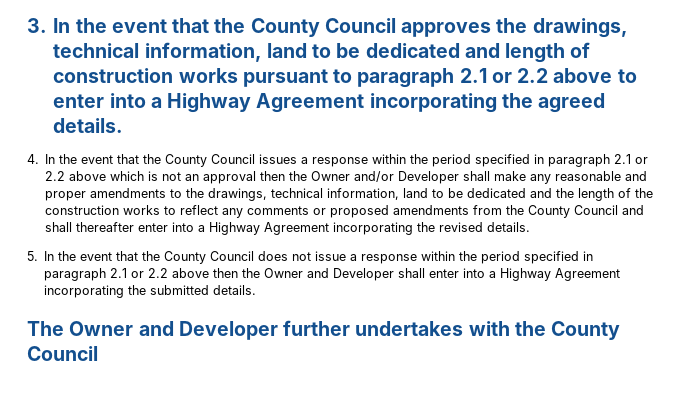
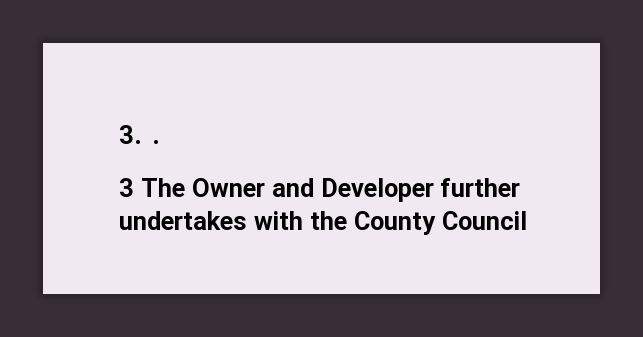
[53,18,628,38] [53,42,591,63] [53,68,637,88] [53,93,606,113] [53,118,124,133] [27,154,649,167] [45,171,648,184] [45,188,654,201] [45,205,645,218] [45,222,531,235] [27,251,594,264] [44,268,621,281] [44,285,257,298] In the event that the County Council approves the drawings, technical information, land to be dedicated and length of construction works pursuant to paragraph 2.1 or 2.2 above to enter into a Highway Agreement incorporating the agreed details. // 4. In the event that the County Council issues a response within the period specified in paragraph 2.1 or 2.2 above which is not an approval then the Owner and/or Developer shall make any reasonable and proper amendments to the drawings, technical information, land to be dedicated and the length of the construction works to reflect any comments or proposed amendments from the County Council and shall thereafter enter into a Highway Agreement incorporating the revised details. // 5. In the event that the County Council does not issue a response within the period specified in paragraph 2.1 or 2.2 above then the Owner and Developer shall enter into a Highway Agreement incorporating the submitted details. // -> [151,140,160,144] [119,178,134,197] . // 3

